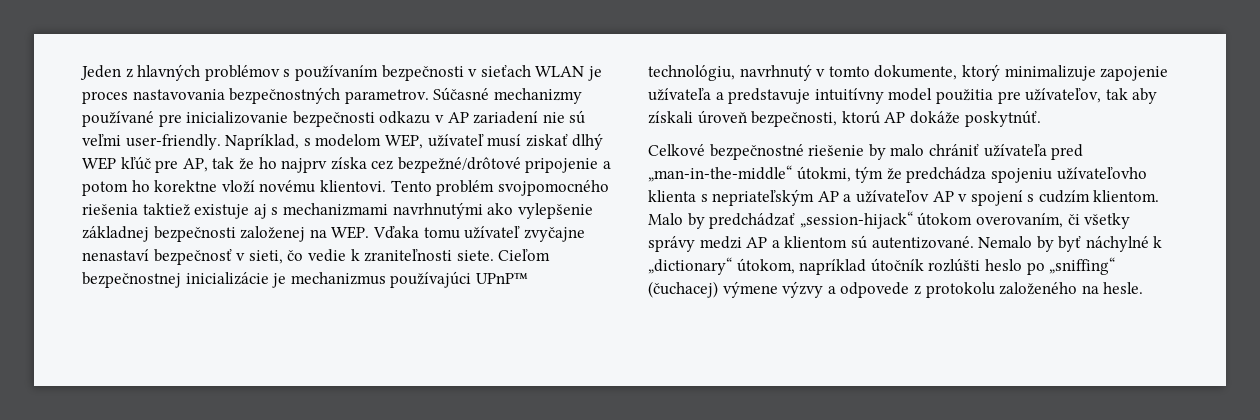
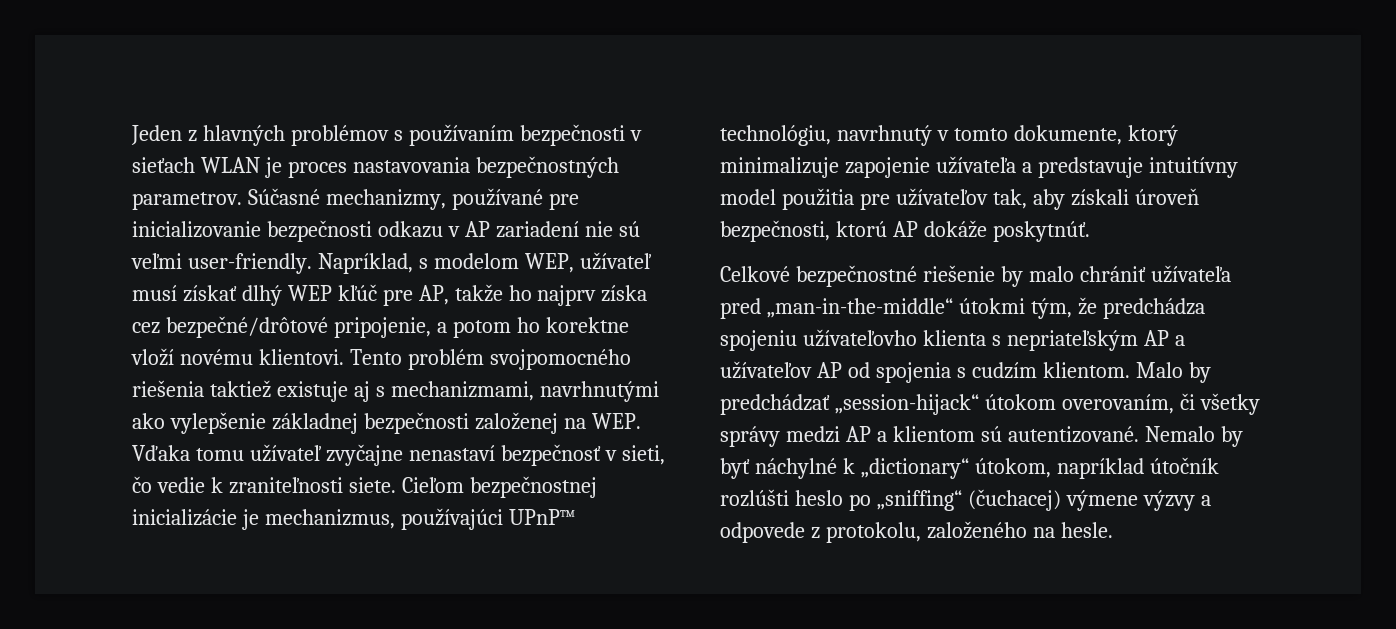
[493,88,582,104] mechanizmy -> [325,189,446,210] mechanizmy,
[525,134,568,147] ziskať -> [182,285,237,302] získať
[212,157,254,170] tak že -> [454,284,503,302] takže
[397,157,599,173] bezpežné/drôtové pripojenie -> [165,316,431,338] bezpečné/drôtové pripojenie,
[282,203,388,216] mechanizmami -> [390,381,534,401] mechanizmami,
[290,272,386,285] mechanizmus -> [264,509,395,529] mechanizmus,
[1025,88,1128,103] užívateľov, tak -> [895,188,1027,209] užívateľov tak,
[796,166,884,183] útokmi, tým -> [958,298,1072,319] útokmi tým,
[958,190,1023,206] v spojení -> [847,362,951,383] od spojenia
[925,282,995,298] protokolu -> [825,522,921,543] protokolu,

